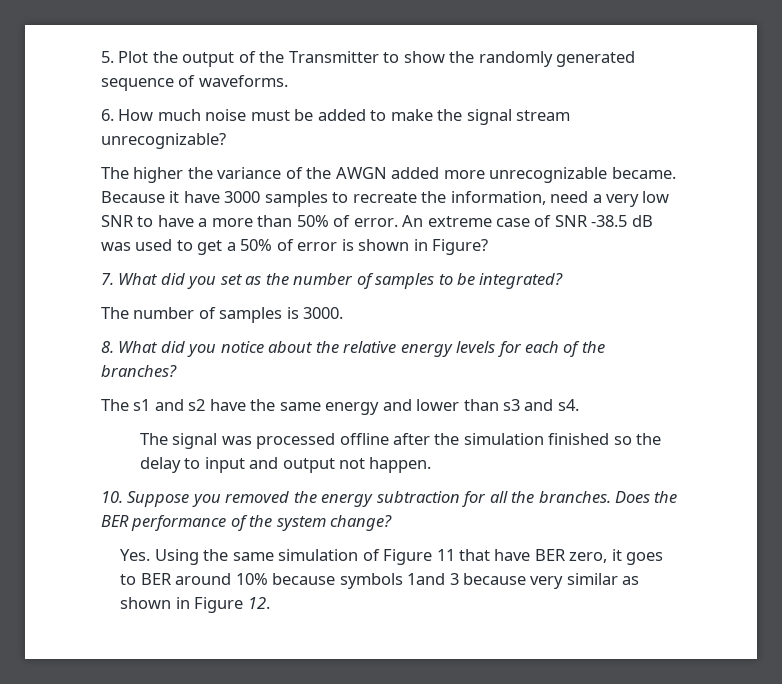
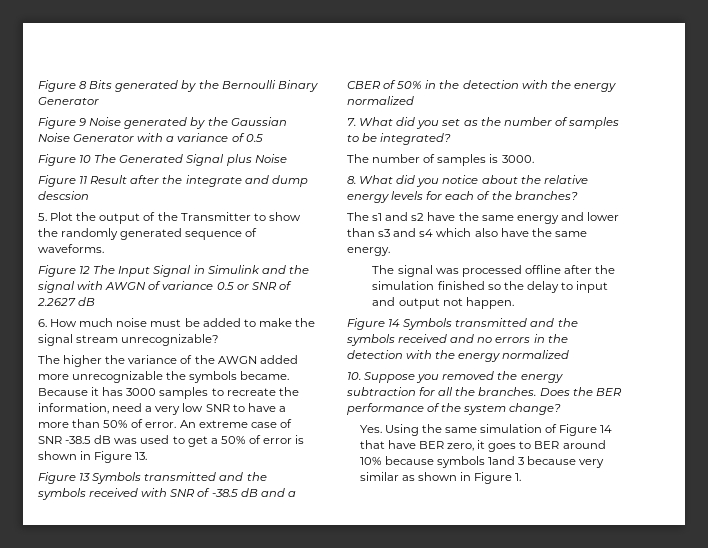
(101, 57) none -> [38,80,318,92] [38,97,99,105] [38,117,287,129] [38,133,263,142] [38,154,287,166] [38,175,308,187] [38,191,89,200] Figure 8 Bits generated by the Bernoulli Binary Generator // Figure 9 Noise generated by the Gaussian Noise Generator with a variance of 0.5 // Figure 10 The Generated Signal plus Noise // Figure 11 Result after the integrate and dump descsion //
(288, 81) none -> [38,265,309,277] [37,281,292,293] [37,297,96,306] // Figure 12 The Input Signal in Simulink and the signal with AWGN of variance 0.5 or SNR of 2.2627 dB
(608, 175) none -> [166,371,238,383] the symbols
[183,191,220,203] have -> [102,387,124,396] has
[432,239,489,255] Figure? -> [94,451,148,463] [38,472,267,484] [37,488,296,500] [347,80,616,92] [347,96,414,105] Figure 13. // Figure 13 Symbols transmitted and the symbols received with SNR of -38.5 dB and a CBER of 50% in the detection with the energy normalized
[557,399,579,411] s4. -> [419,228,587,237] [347,247,390,256] s4 which also have the same energy.
(432, 465) none -> [347,318,578,330] [346,334,568,346] [347,350,570,362] // Figure 14 Symbols transmitted and the symbols received and no errors in the detection with the energy normalized
[436,549,455,561] 11 -> [600,425,613,433] 14
[247,597,270,609] 12. -> [515,473,522,481] 1.

